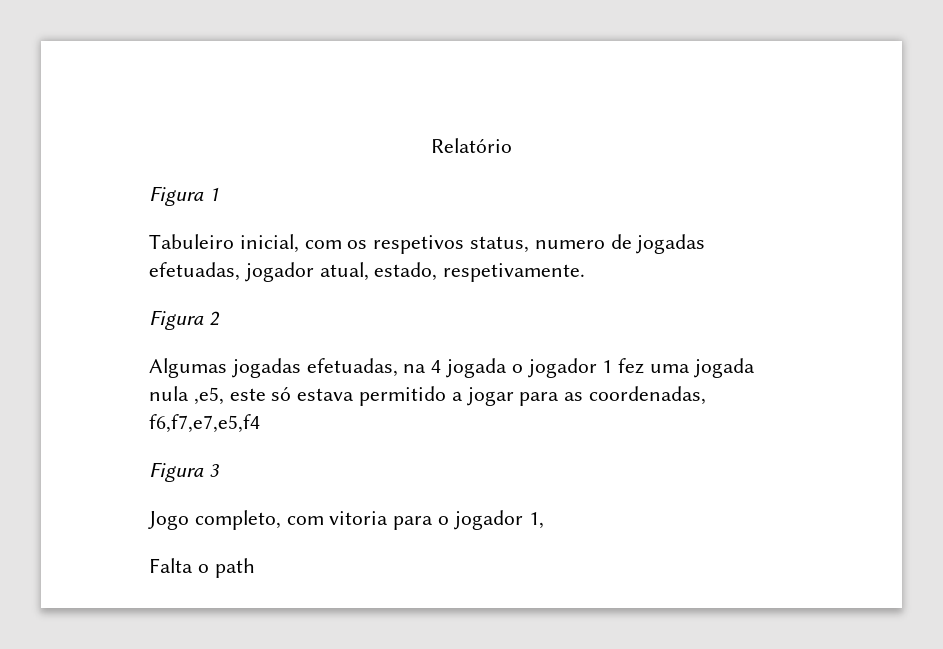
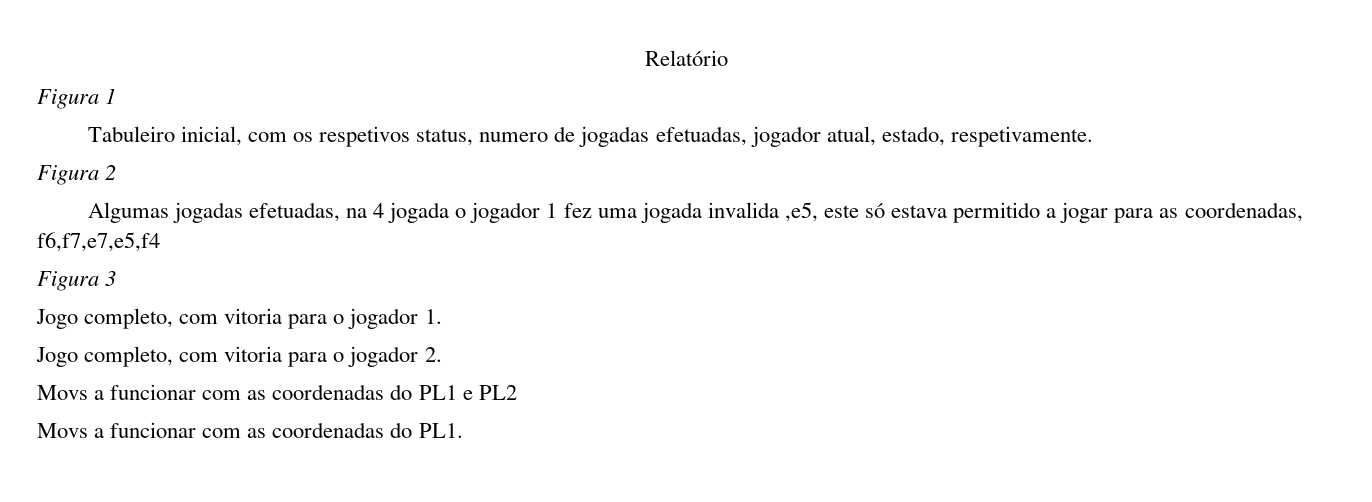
[149,386,189,401] nula -> [707,202,779,218] invalida
[528,512,544,529] [149,558,255,578] 1, // Falta o path -> [424,309,442,324] [36,346,442,367] [37,384,517,400] [37,422,463,438] 1. // Jogo completo, com vitoria para o jogador 2. // Movs a funcionar com as coordenadas do PL1 e PL2 // Movs a funcionar com as coordenadas do PL1.

